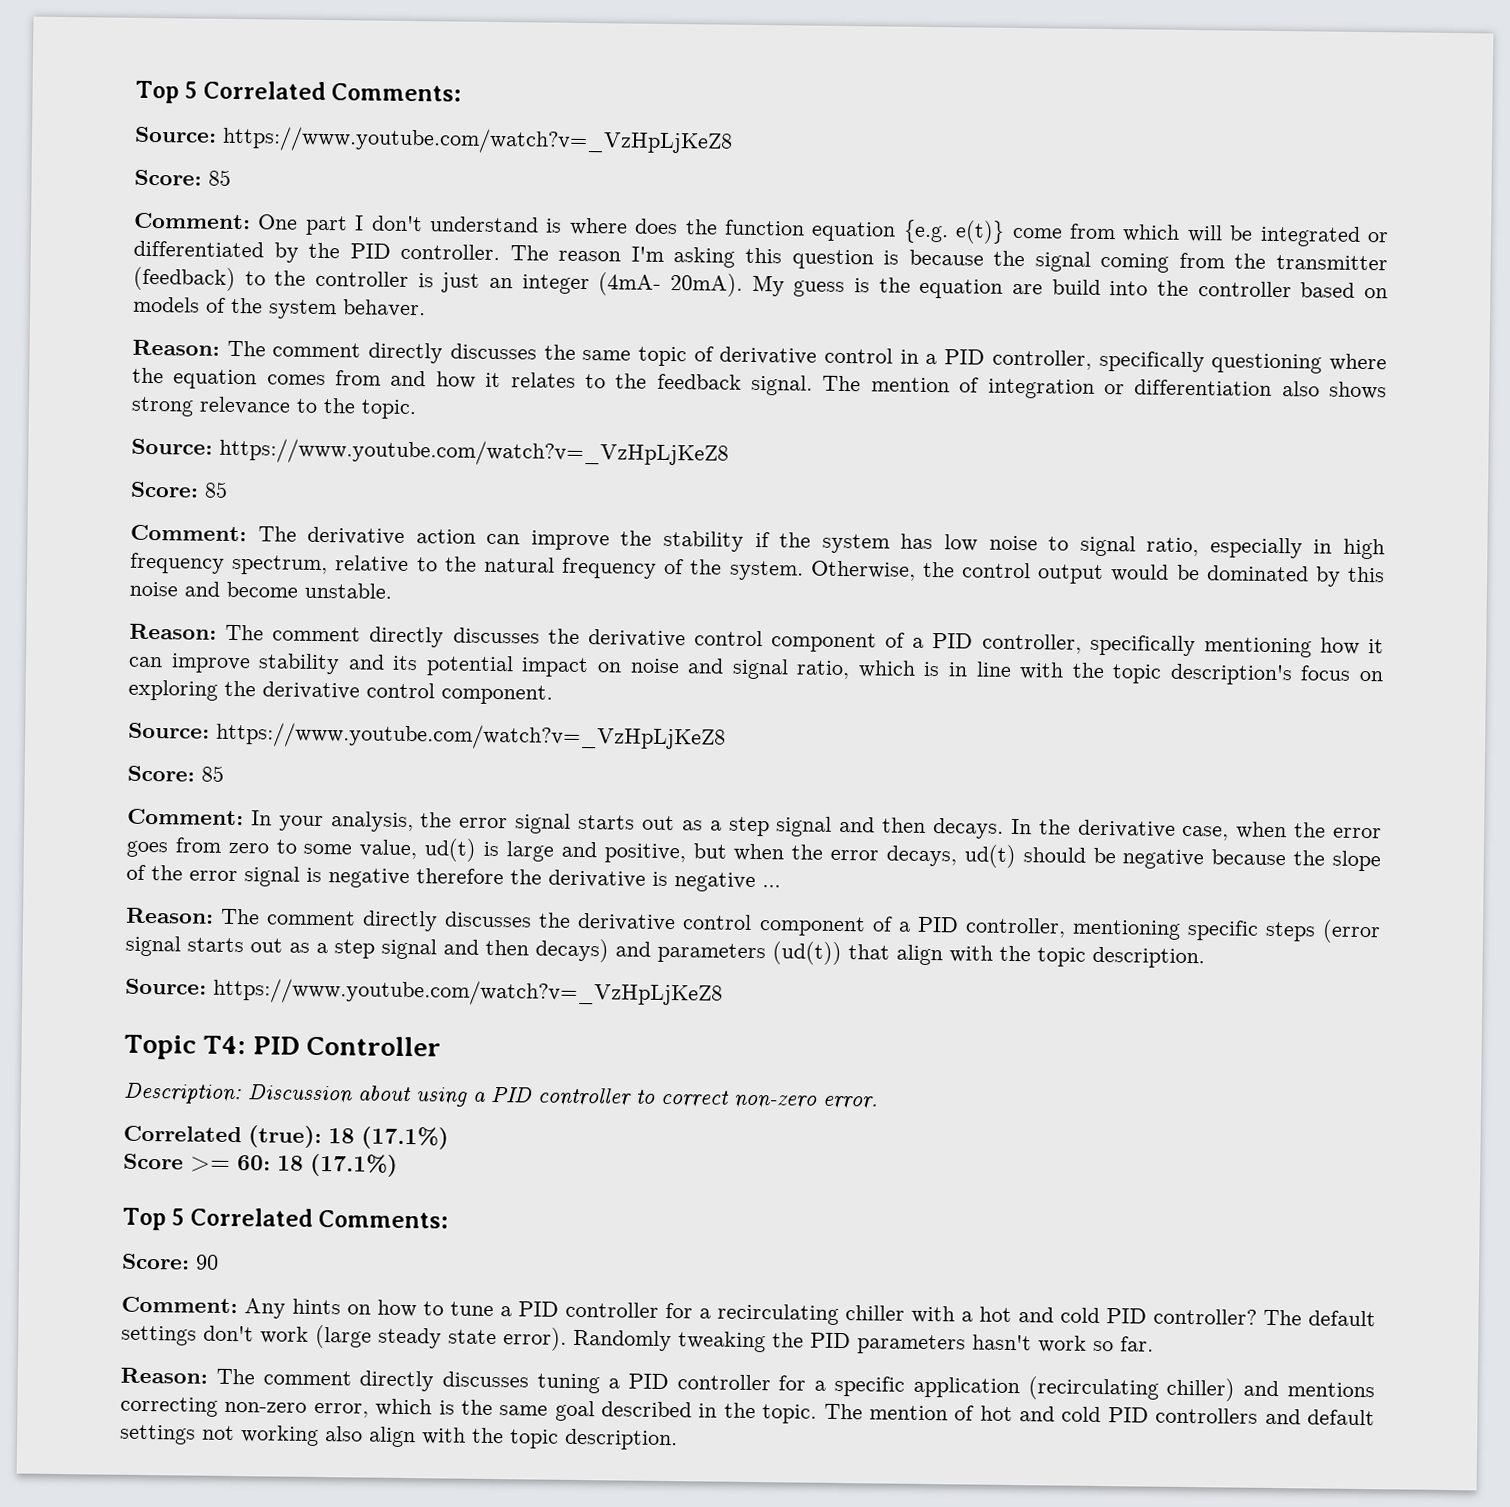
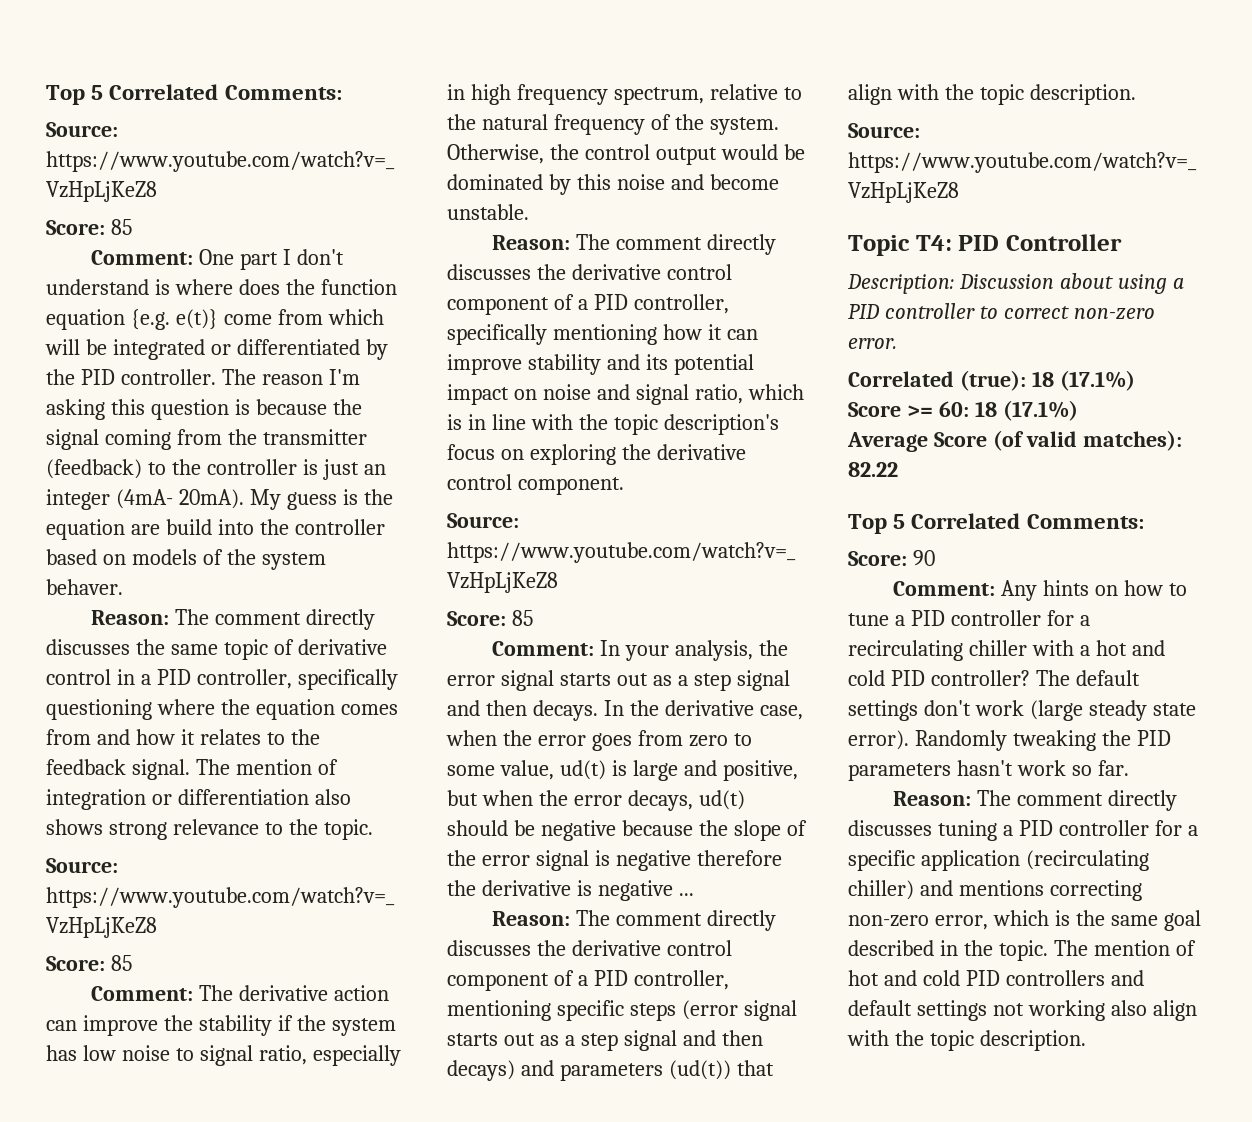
(398, 1165) none -> [847,430,1182,452] [848,462,898,477] // Average Score (of valid matches): 82.22

